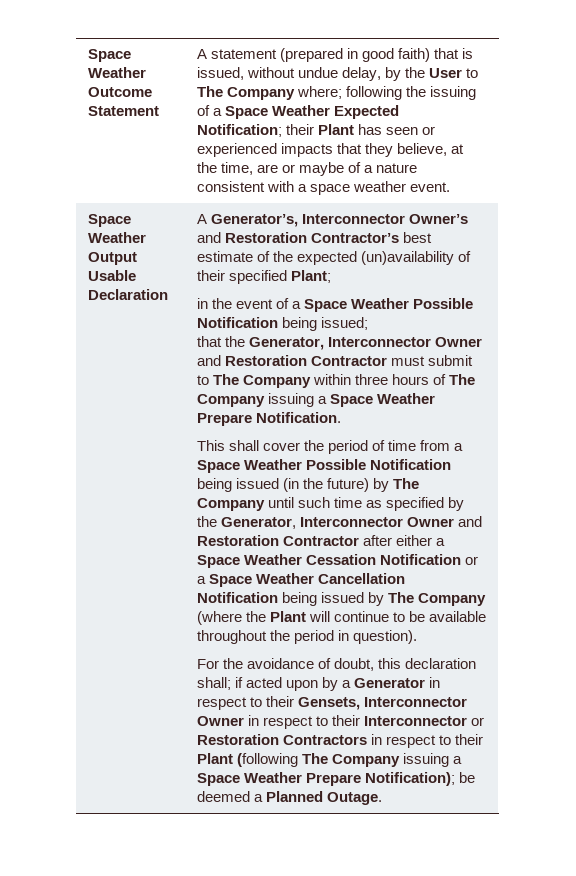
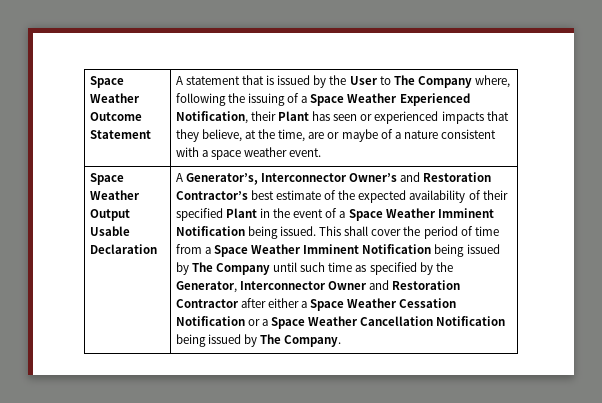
[279,48,474,62] [196,67,382,81] (prepared in good faith) that is issued, without undue delay, -> [242,75,311,85] that is issued
[296,86,342,99] where; -> [474,75,510,88] where,
[334,105,400,119] [196,124,282,137] Expected Notification; -> [399,93,470,106] [175,111,248,124] Experienced Notification,
[361,251,455,265] (un)availability -> [409,190,466,203] availability
[290,270,331,283] Plant; // -> [225,208,257,218] Plant
[413,298,474,309] [196,317,368,331] [196,336,483,350] [196,355,474,366] [196,374,476,388] [196,393,436,407] [196,412,341,426] Possible Notification being issued; // that the Generator, Interconnector Owner and Restoration Contractor must submit to The Company within three hours of The Company issuing a Space Weather Prepare Notification. // -> [437,208,494,218] [175,226,317,239] Imminent Notification being issued.
[305,459,452,470] [196,478,370,492] Possible Notification being issued (in the future) -> [303,244,500,257] Imminent Notification being issued
[418,593,487,606] [196,611,487,625] [196,630,418,644] [196,658,477,671] [196,677,441,691] [196,696,468,710] [196,715,485,729] [196,734,484,748] [196,753,463,767] [196,772,476,786] [196,791,383,805] Company (where the Plant will continue to be available throughout the period in question). // For the avoidance of doubt, this declaration shall; if acted upon by a Generator in respect to their Gensets, Interconnector Owner in respect to their Interconnector or Restoration Contractors in respect to their Plant (following The Company issuing a Space Weather Prepare Notification); be deemed a Planned Outage. -> [284,335,342,347] Company.

